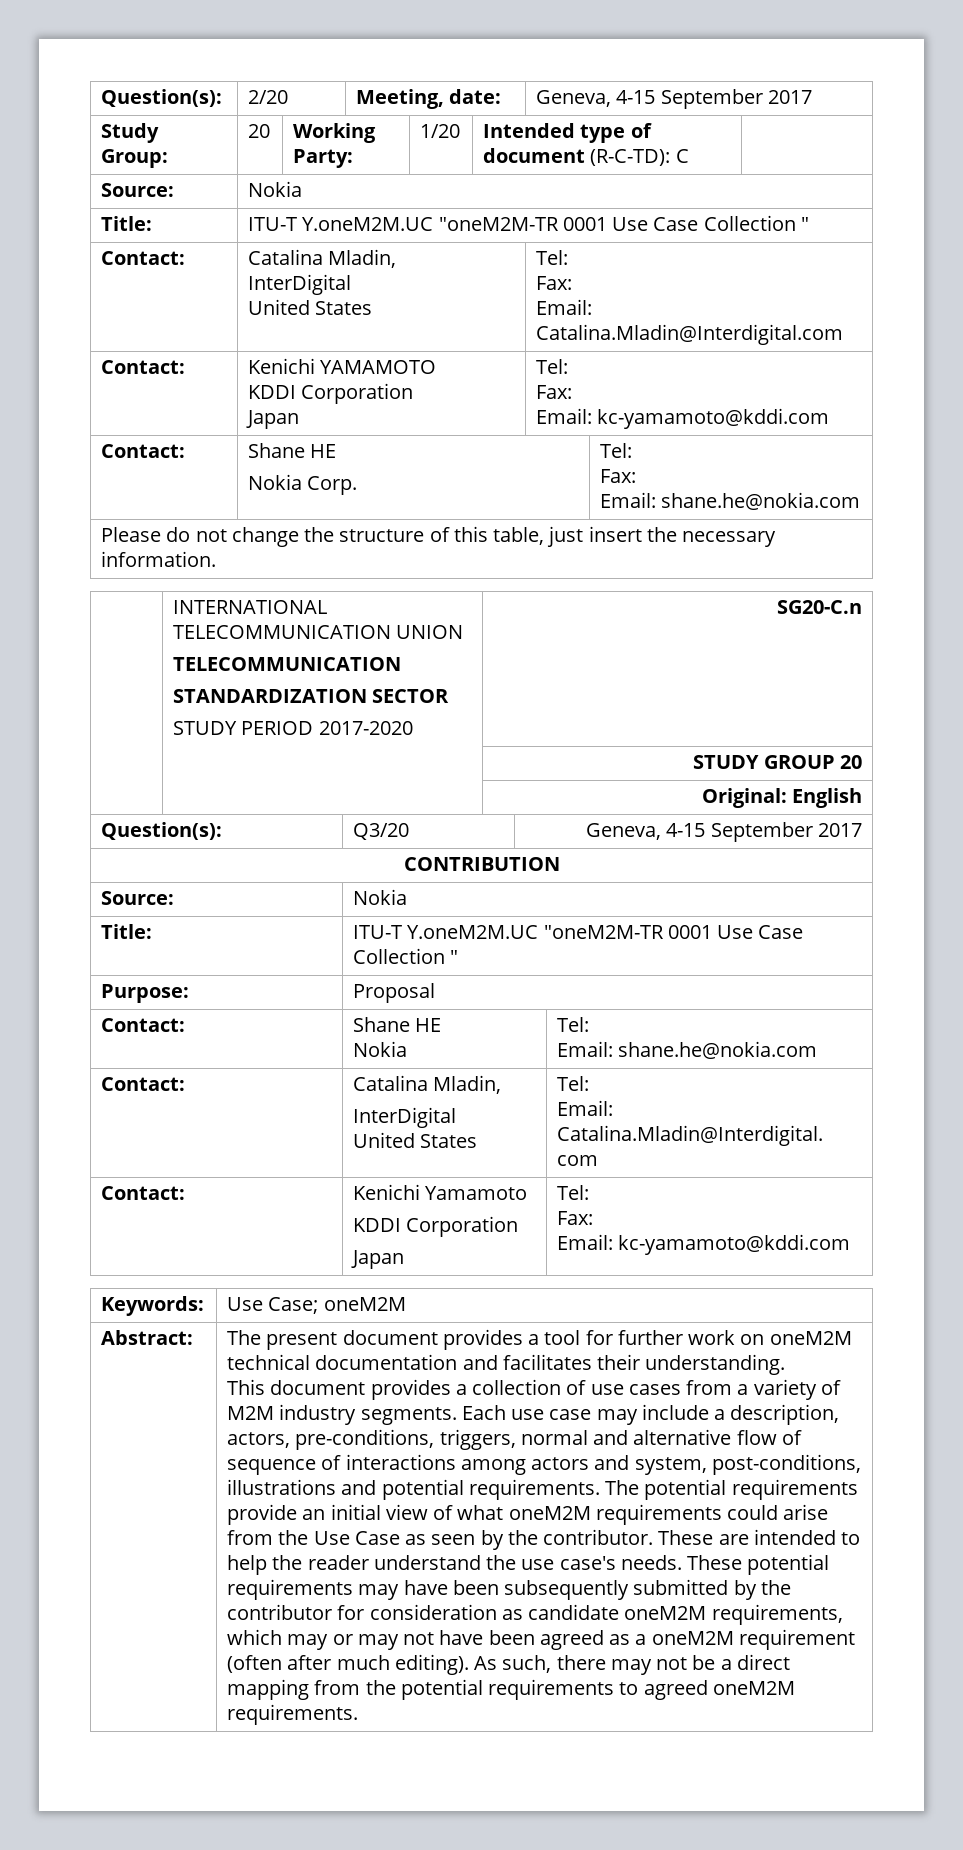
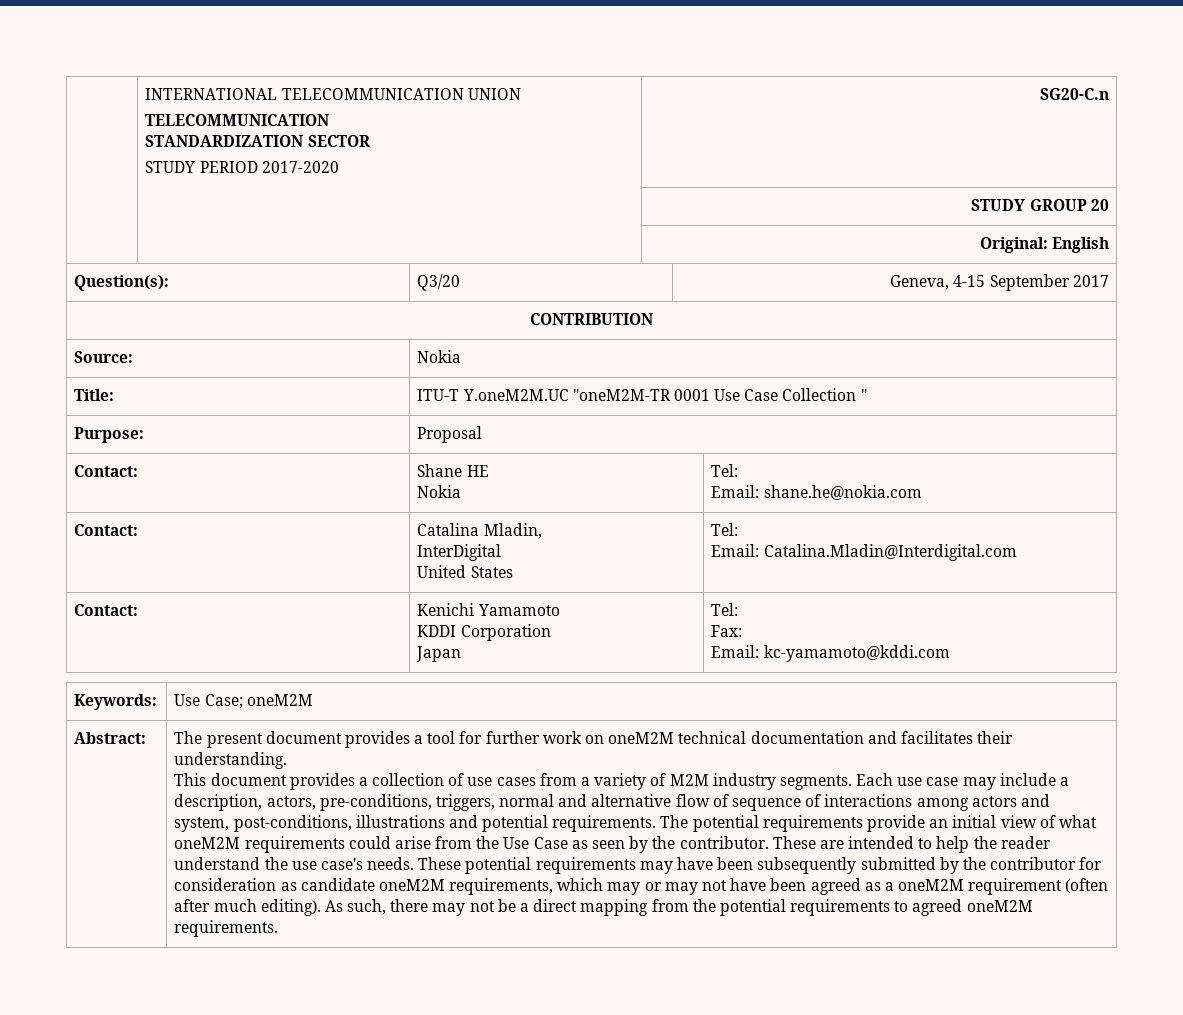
[101,89,223,107] [248,90,289,104] [356,89,502,109] [536,89,812,109] [101,123,160,143] [101,149,169,168] [248,124,271,138] [293,123,377,143] [293,149,354,168] [420,124,461,138] [483,123,652,143] [483,148,689,166] [101,183,175,197] [248,181,303,197] [101,216,153,231] [248,215,809,231] [101,251,186,265] [248,249,397,268] [248,274,352,295] [248,299,373,315] [536,250,569,265] [536,276,573,290] [536,299,593,315] [536,324,844,345] [101,360,186,374] [248,358,437,374] [248,383,414,404] [246,410,300,429] [536,359,569,374] [536,385,573,399] [536,408,830,429] [101,444,186,458] [248,443,337,458] [248,474,358,495] [600,443,633,458] [600,469,637,483] [600,492,861,510] [101,526,777,547] [101,551,217,567] Question(s): | 2/20 | Meeting, date: | Geneva, 4-15 September 2017 // Study Group: | 20 | Working Party: | 1/20 | Intended type of document (R-C-TD): C | // Source: | Nokia // Title: | ITU-T Y.oneM2M.UC "oneM2M-TR 0001 Use Case Collection " // Contact: | Catalina Mladin, // InterDigital // United States | Tel: // Fax: // Email: Catalina.Mladin@Interdigital.com // Contact: | Kenichi YAMAMOTO // KDDI Corporation // Japan | Tel: // Fax: // Email: kc-yamamoto@kddi.com // Contact: | Shane HE // Nokia Corp. | Tel: // Fax: // Email: shane.he@nokia.com // Please do not change the structure of this table, just insert the necessary information. // -> (145, 94) none

